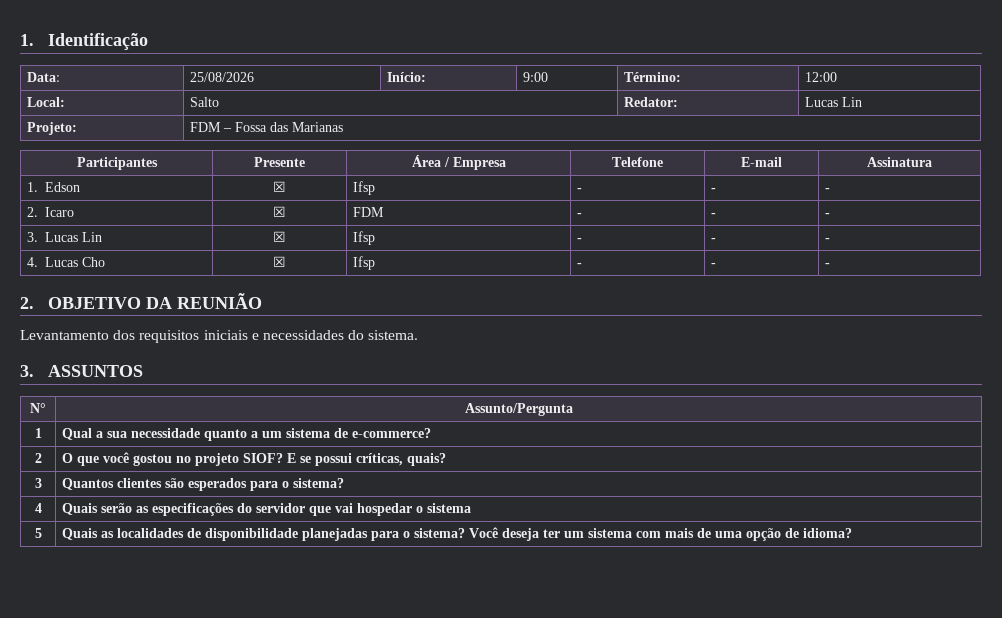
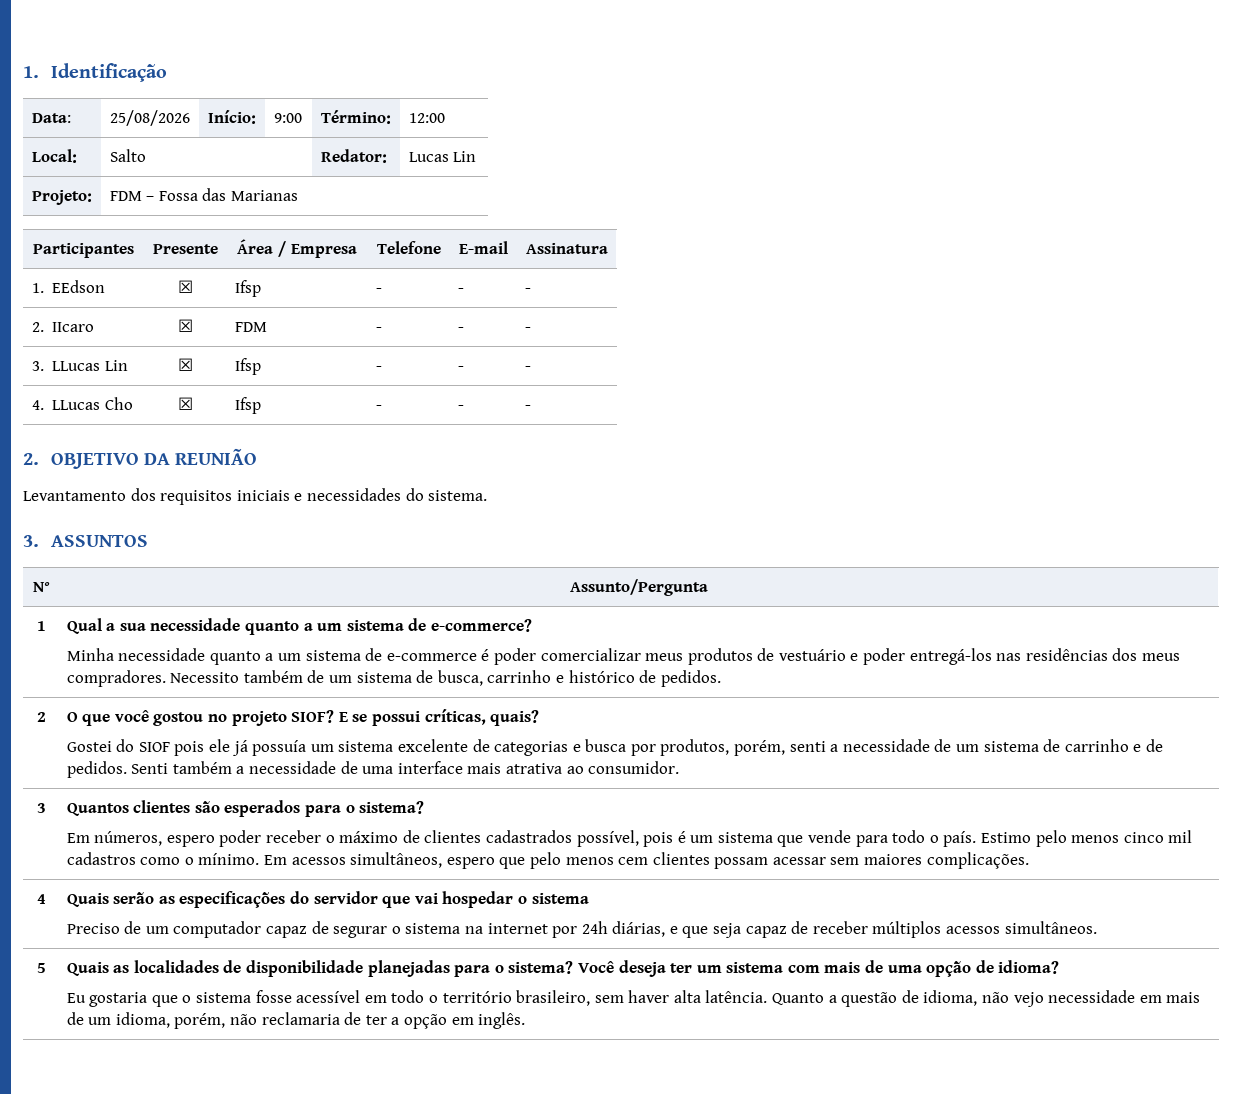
[45,182,81,192] [273,181,286,192] [353,181,376,195] [577,188,583,192] [711,188,717,192] [825,188,831,192] [27,207,75,217] Edson | ☒ | Ifsp | - | - | - // 2. Icaro -> [52,280,106,293] [177,280,193,293] [234,280,261,297] [375,288,382,293] [457,288,464,293] [524,288,531,293] [31,322,95,332] EEdson | ☒ | Ifsp | - | - | - // 2. IIcaro
[45,232,79,242] Lucas -> [52,361,101,371] LLucas
[45,257,79,267] Lucas -> [52,400,101,410] LLucas
(432, 433) none -> [66,648,1181,665] [66,670,721,687] // Minha necessidade quanto a um sistema de e-commerce é poder comercializar meus produtos de vestuário e poder entregá-los nas residências dos meus compradores. Necessito também de um sistema de busca, carrinho e histórico de pedidos.
(447, 459) none -> [66,739,1163,756] [66,761,680,778] // Gostei do SIOF pois ele já possuía um sistema excelente de categorias e busca por produtos, porém, senti a necessidade de um sistema de carrinho e de pedidos. Senti também a necessidade de uma interface mais atrativa ao consumidor.
(345, 483) none -> [66,830,1193,847] [66,852,1029,869] // Em números, espero poder receber o máximo de clientes cadastrados possível, pois é um sistema que vende para todo o país. Estimo pelo menos cinco mil cadastros como o mínimo. Em acessos simultâneos, espero que pelo menos cem clientes possam acessar sem maiores complicações.
(472, 508) none -> [66,921,1097,938] // Preciso de um computador capaz de segurar o sistema na internet por 24h diárias, e que seja capaz de receber múltiplos acessos simultâneos.
(853, 533) none -> [66,990,1201,1007] [66,1012,526,1029] // Eu gostaria que o sistema fosse acessível em todo o território brasileiro, sem haver alta latência. Quanto a questão de idioma, não vejo necessidade em mais de um idioma, porém, não reclamaria de ter a opção em inglês.

